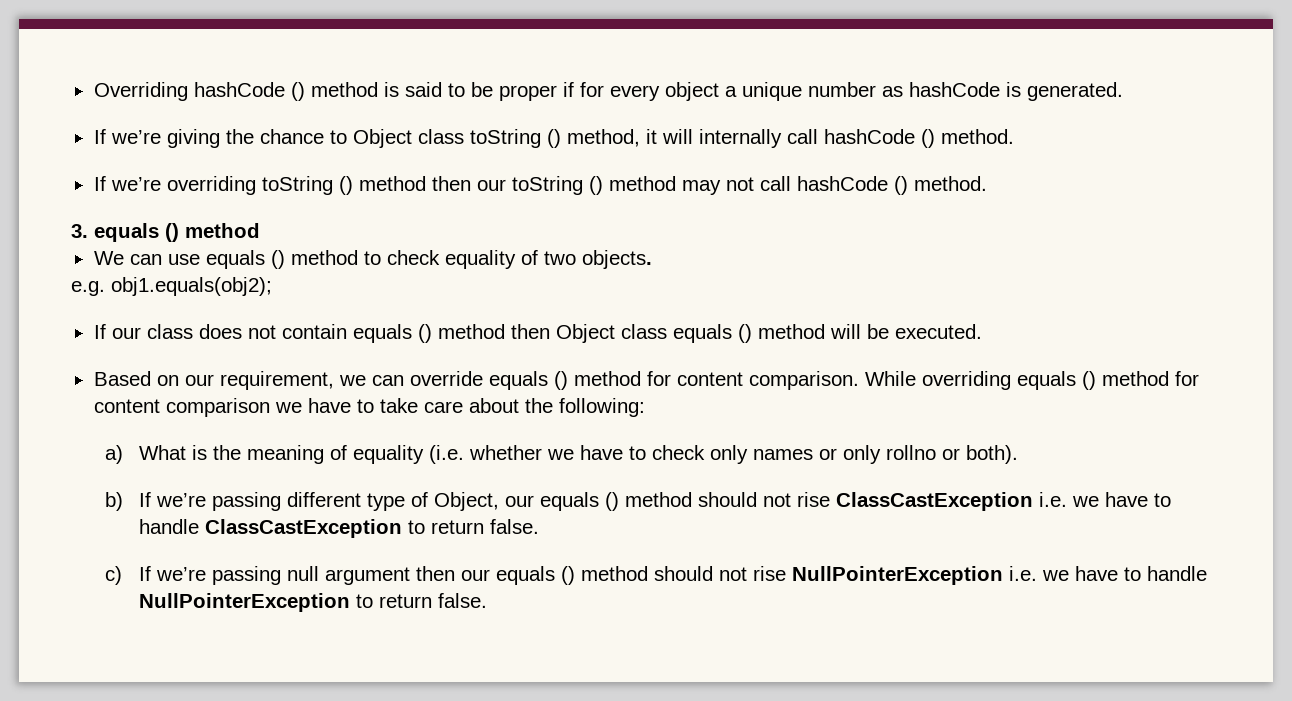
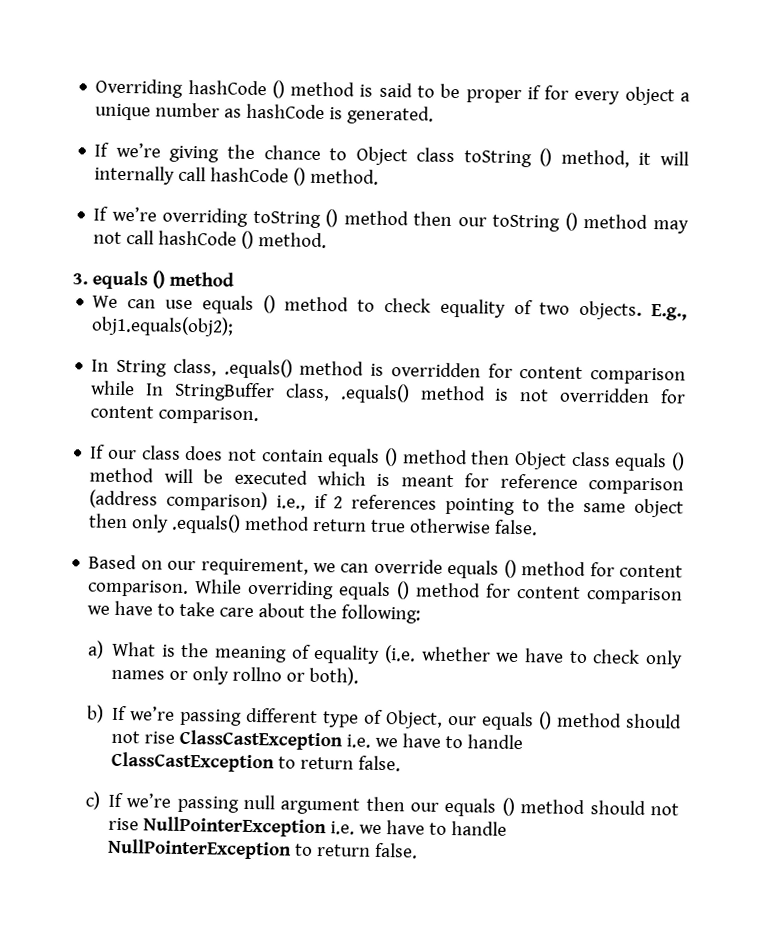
[71,277,272,296] // e.g. obj1.equals(obj2); -> [651,304,688,321] [91,315,235,337] [91,358,686,385] [90,380,687,404] [90,405,260,425] E.g., obj1.equals(obj2); // In String class, .equals() method is overridden for content comparison while In StringBuffer class, .equals() method is not overridden for content comparison.
[894,324,982,339] executed. -> [233,469,684,495] [89,489,684,518] [88,513,539,536] executed which is meant for reference comparison (address comparison) i.e., if 2 references pointing to the same object then only .equals() method return true otherwise false.

